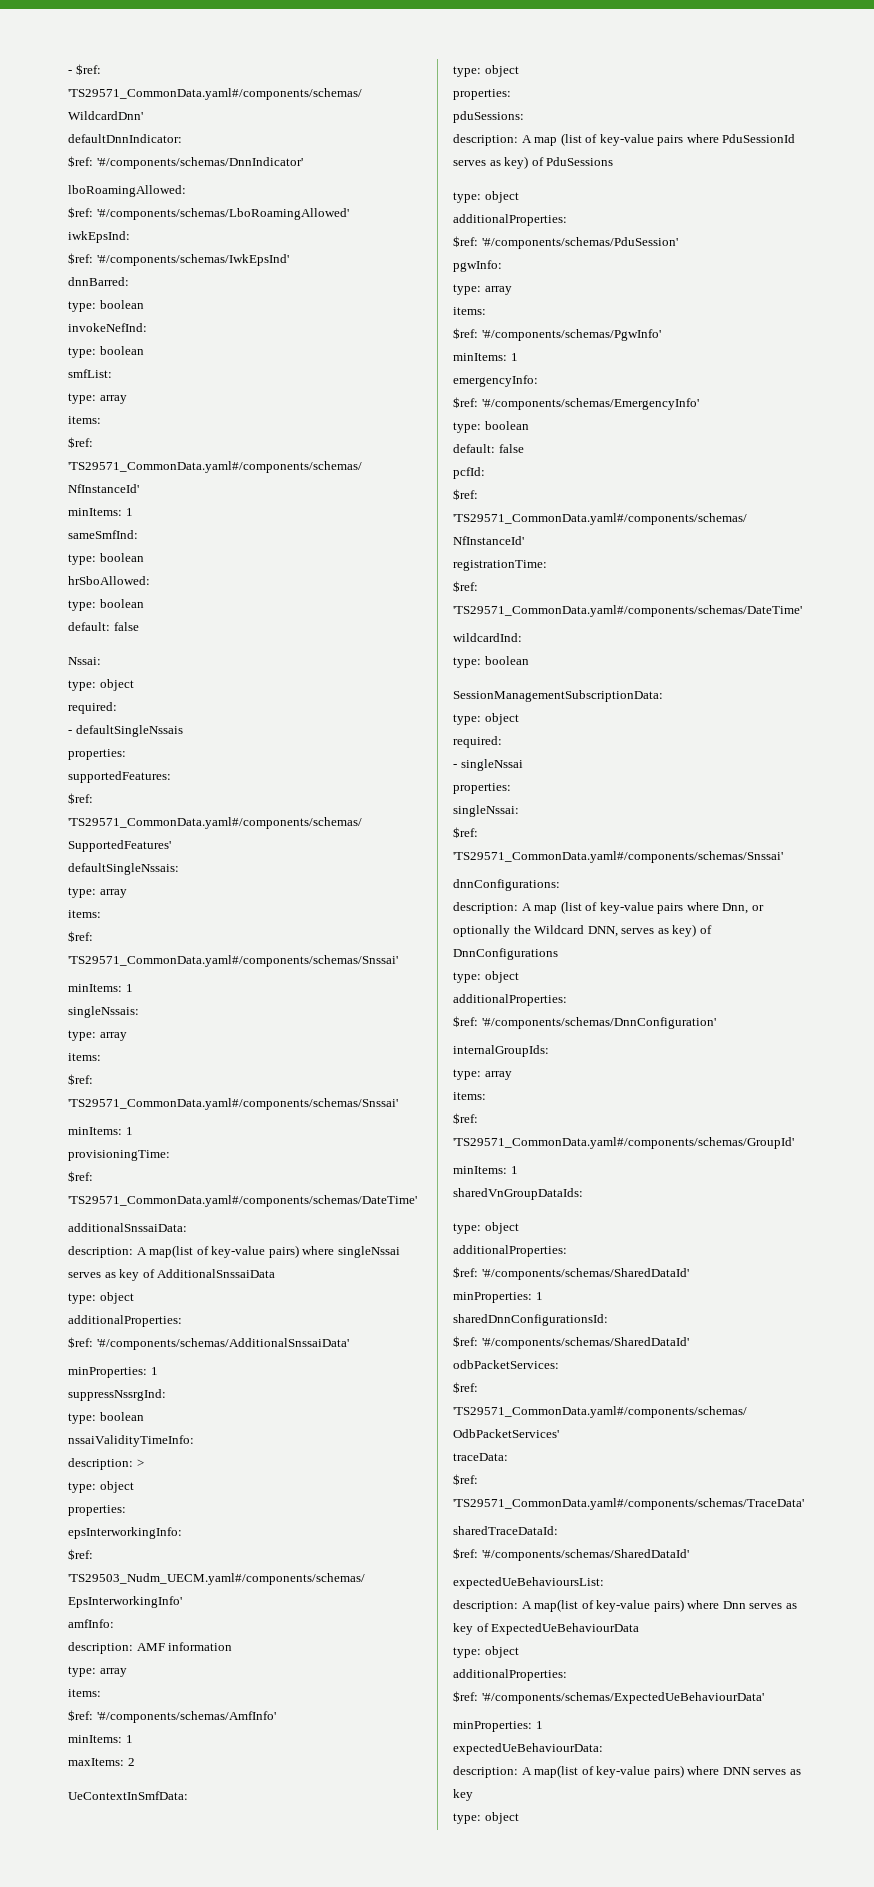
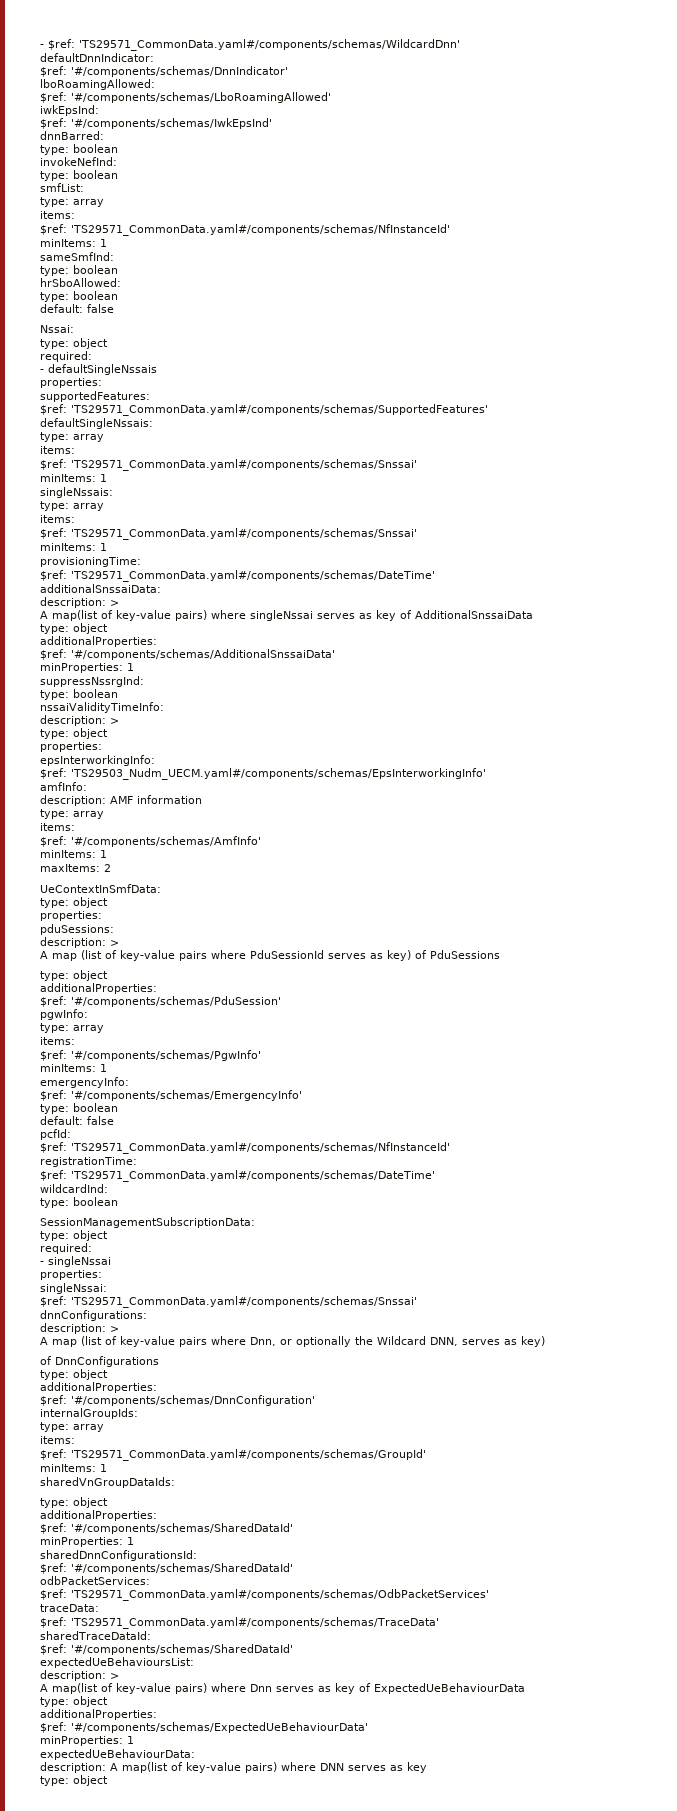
(133, 1252) none -> [110,600,119,606] > //
(518, 140) none -> [110,940,119,946] > //
(518, 908) none -> [110,1326,119,1332] > //
(697, 930) none -> (545, 1341) //
(518, 1606) none -> [110,1673,119,1679] > //

